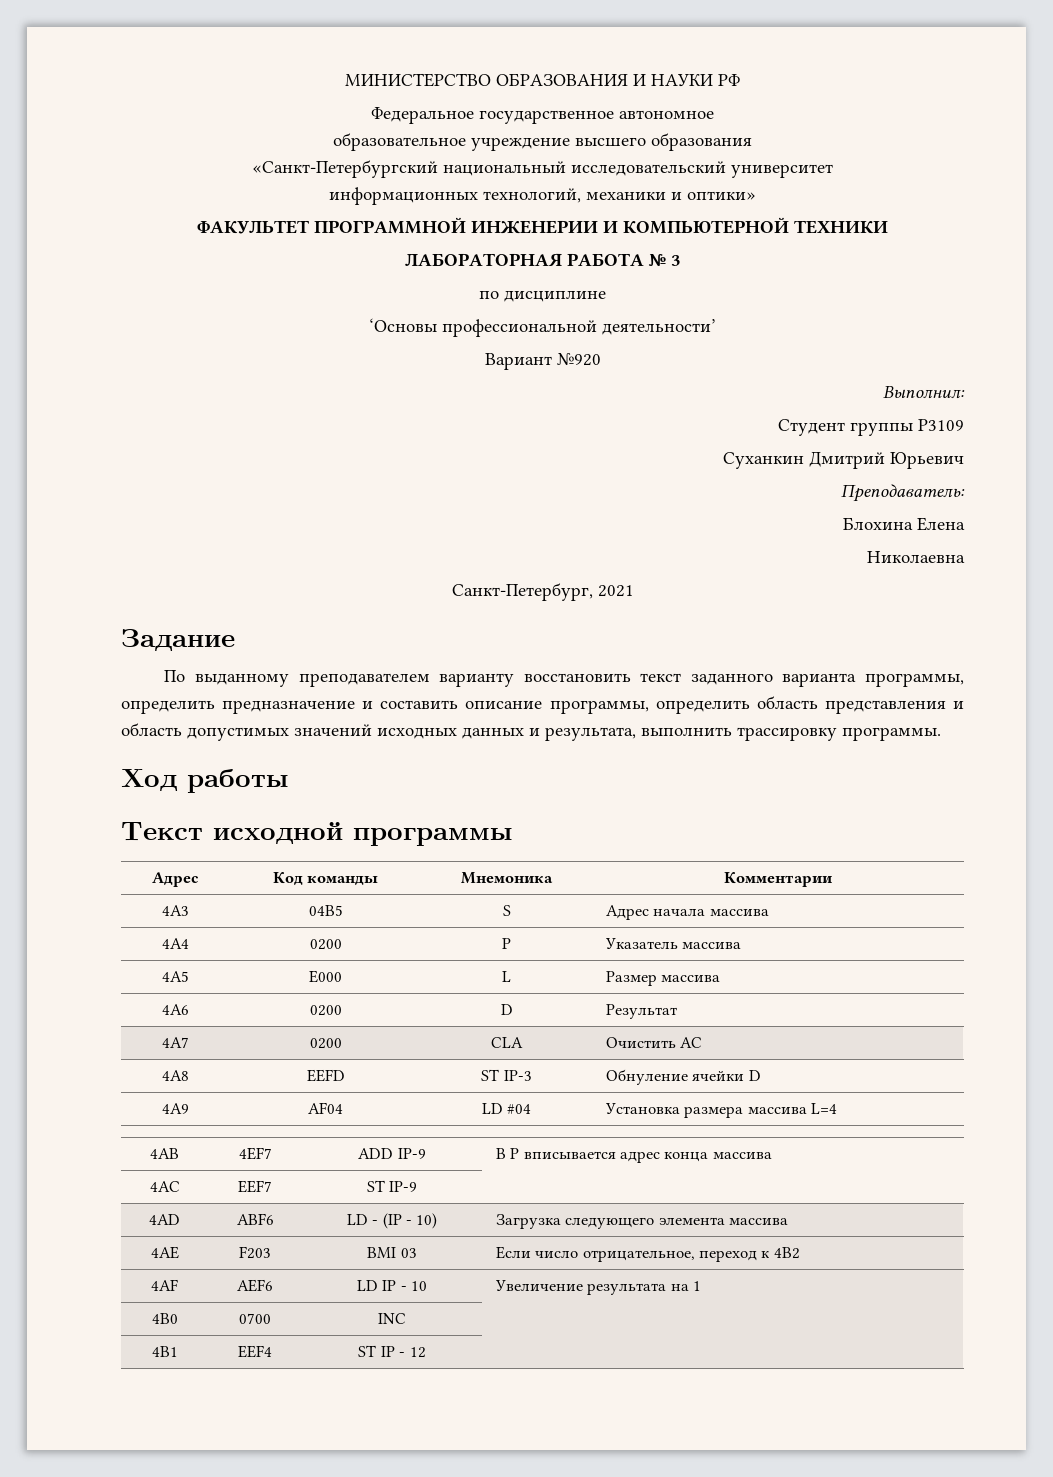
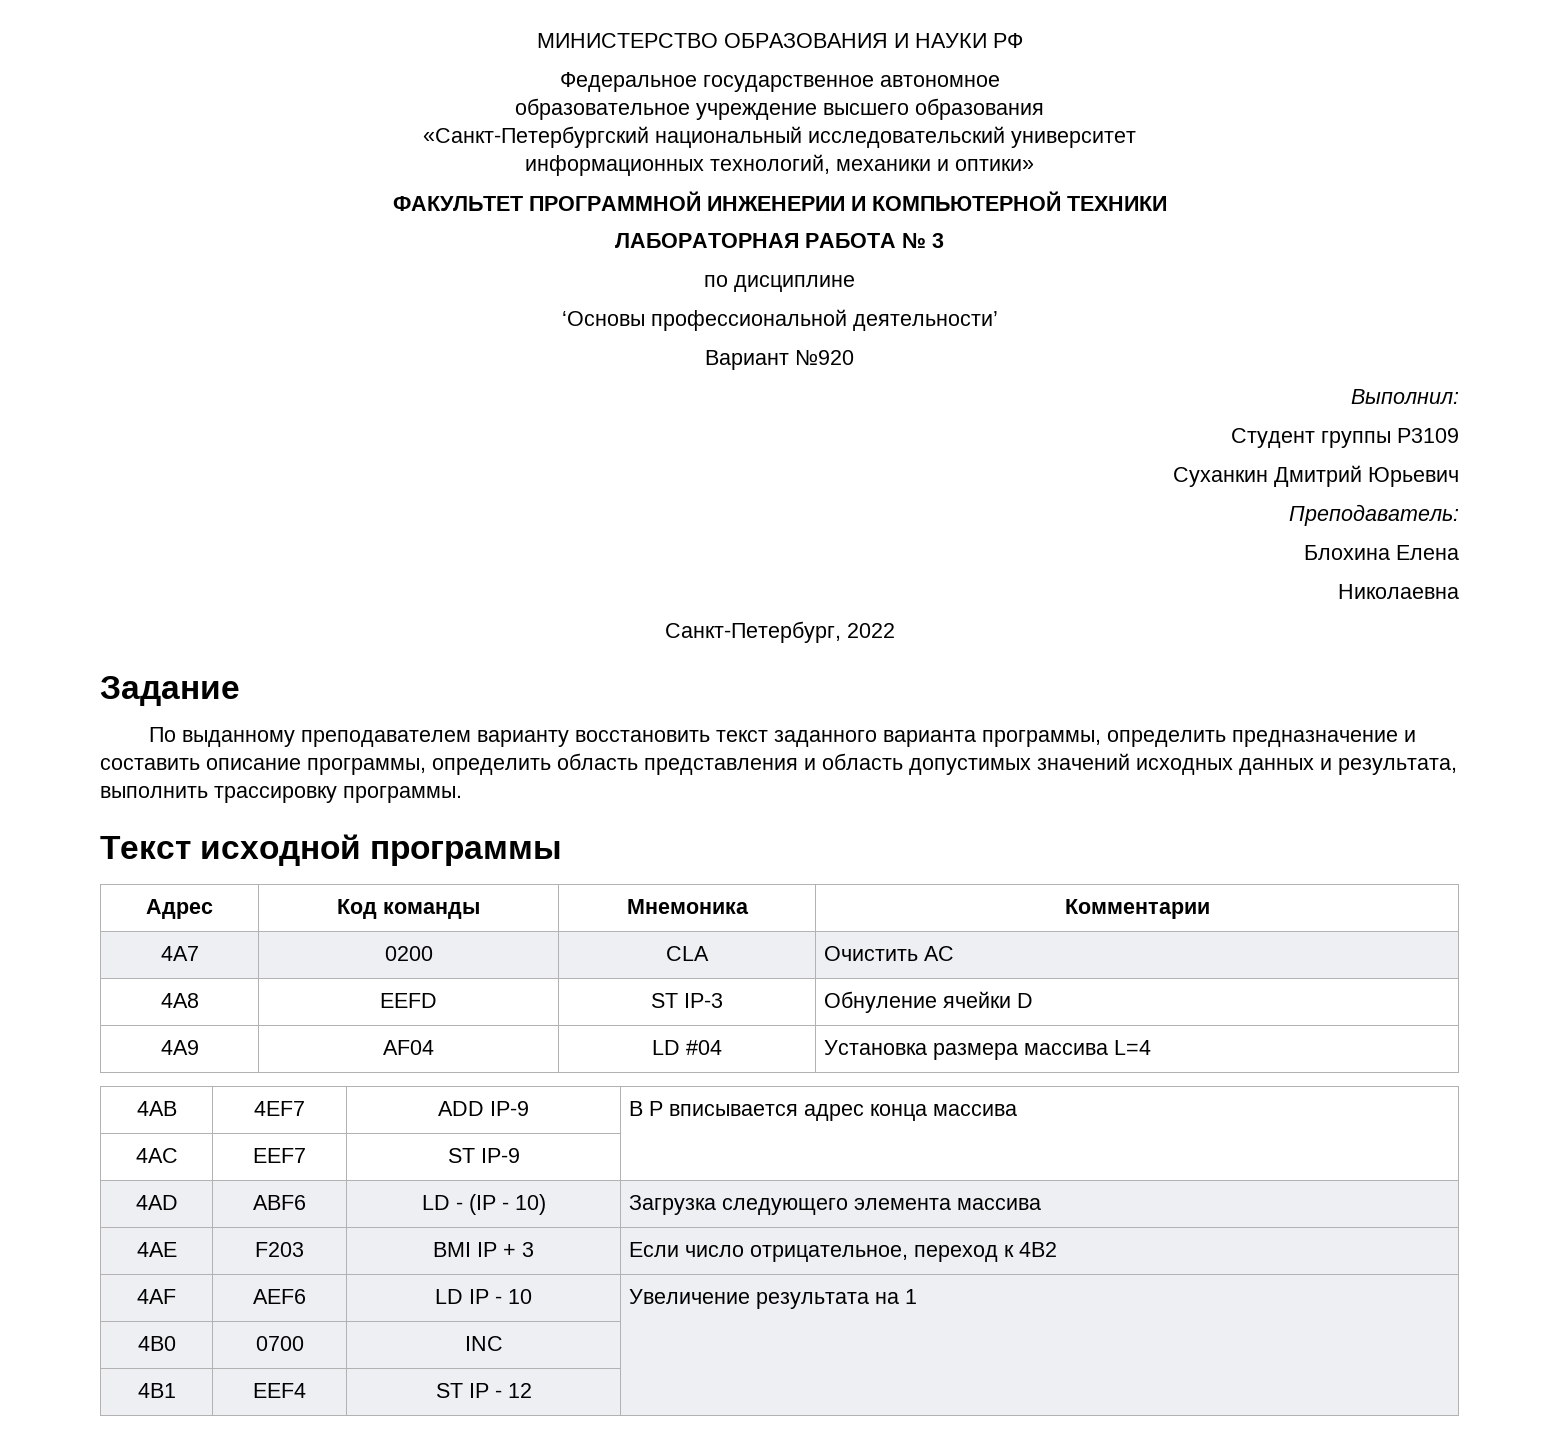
[597,585,634,597] 2021 -> [846,623,895,638] 2022
[121,769,288,793] // Ход работы -> (462, 794) none
[162,905,189,916] [308,905,343,916] [502,905,511,916] [605,905,769,920] [162,938,189,949] [309,939,342,950] [502,938,511,949] [604,938,742,950] [162,971,189,982] [309,970,342,983] [502,971,511,982] [605,971,721,986] [162,1004,189,1015] [309,1005,342,1016] [500,1004,513,1015] [605,1004,677,1019] // 4A3 | 04B5 | S | Адрес начала массива // 4A4 | 0200 | P | Указатель массива // 4A5 | E000 | L | Размер массива // 4A6 | 0200 | D | Результат -> (1210, 909) none
[400,1248,417,1258] 03 -> [477,1242,534,1257] IP + 3

